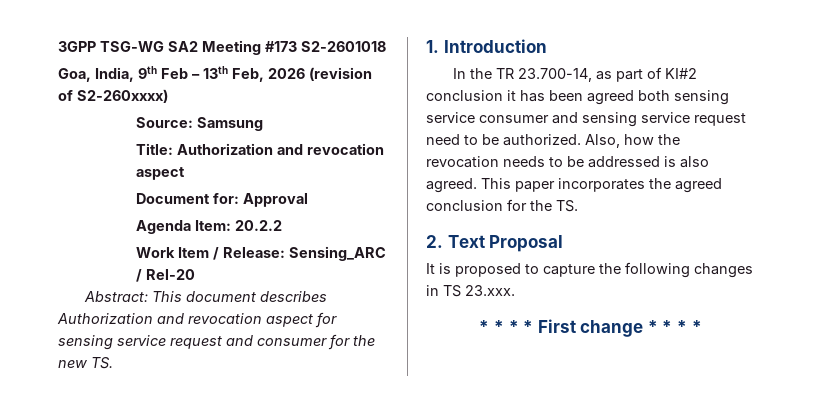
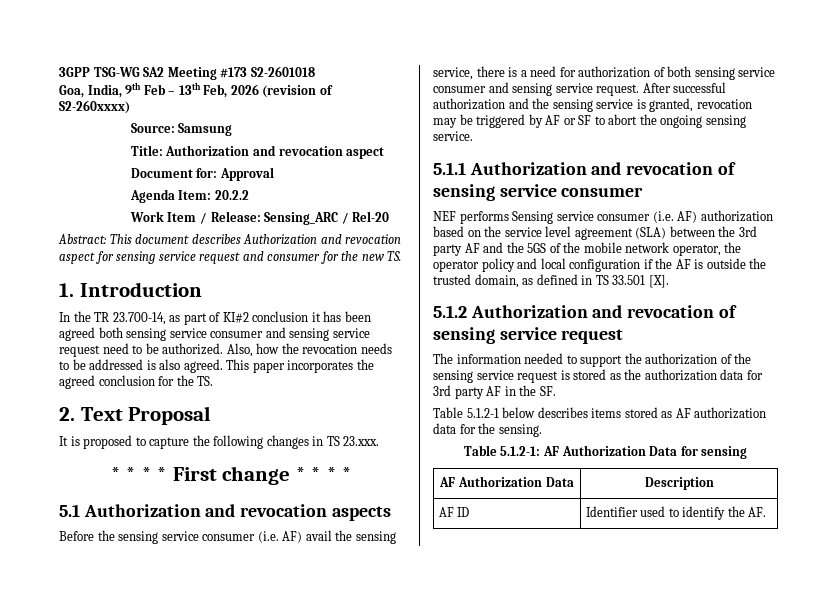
(702, 326) none -> [59,504,391,521] [59,530,396,544] [433,66,776,80] [433,82,727,96] [433,98,752,112] [433,114,746,128] [433,131,473,141] [433,162,736,175] [433,184,644,201] [433,210,773,224] [433,226,757,240] [433,242,742,256] [433,258,767,272] [433,274,669,288] [433,305,737,318] [433,327,624,344] [433,353,752,367] [433,369,763,383] [433,385,556,399] [433,407,767,419] [433,423,542,437] [463,445,748,459] [439,476,574,487] [644,477,714,490] [438,507,470,517] [585,506,767,520] // 5.1 Authorization and revocation aspects // Before the sensing service consumer (i.e. AF) avail the sensing service, there is a need for authorization of both sensing service consumer and sensing service request. After successful authorization and the sensing service is granted, revocation may be triggered by AF or SF to abort the ongoing sensing service. // 5.1.1 Authorization and revocation of sensing service consumer // NEF performs Sensing service consumer (i.e. AF) authorization based on the service level agreement (SLA) between the 3rd party AF and the 5GS of the mobile network operator, the operator policy and local configuration if the AF is outside the trusted domain, as defined in TS 33.501 [X]. // 5.1.2 Authorization and revocation of sensing service request // The information needed to support the authorization of the sensing service request is stored as the authorization data for 3rd party AF in the SF. // Table 5.1.2-1 below describes items stored as AF authorization data for the sensing. // Table 5.1.2-1: AF Authorization Data for sensing // AF Authorization Data | Description // AF ID | Identifier used to identify the AF.

